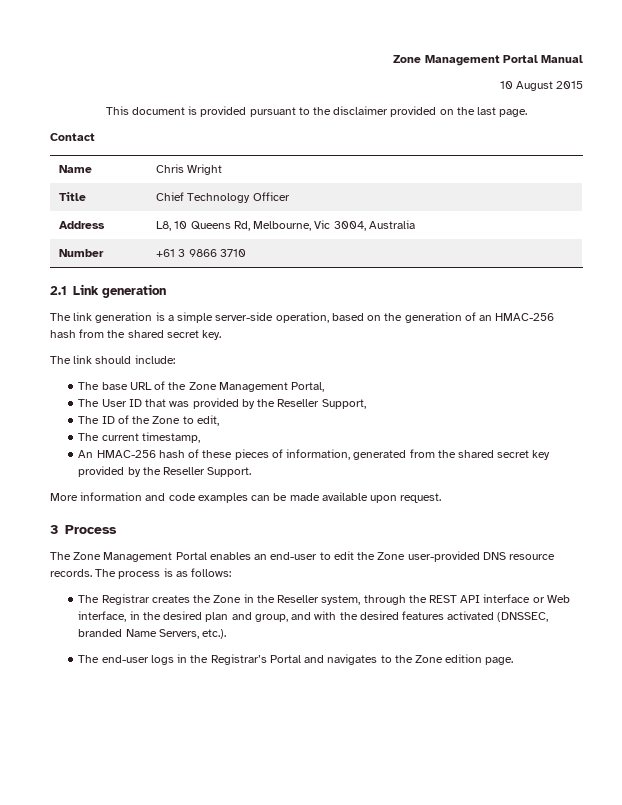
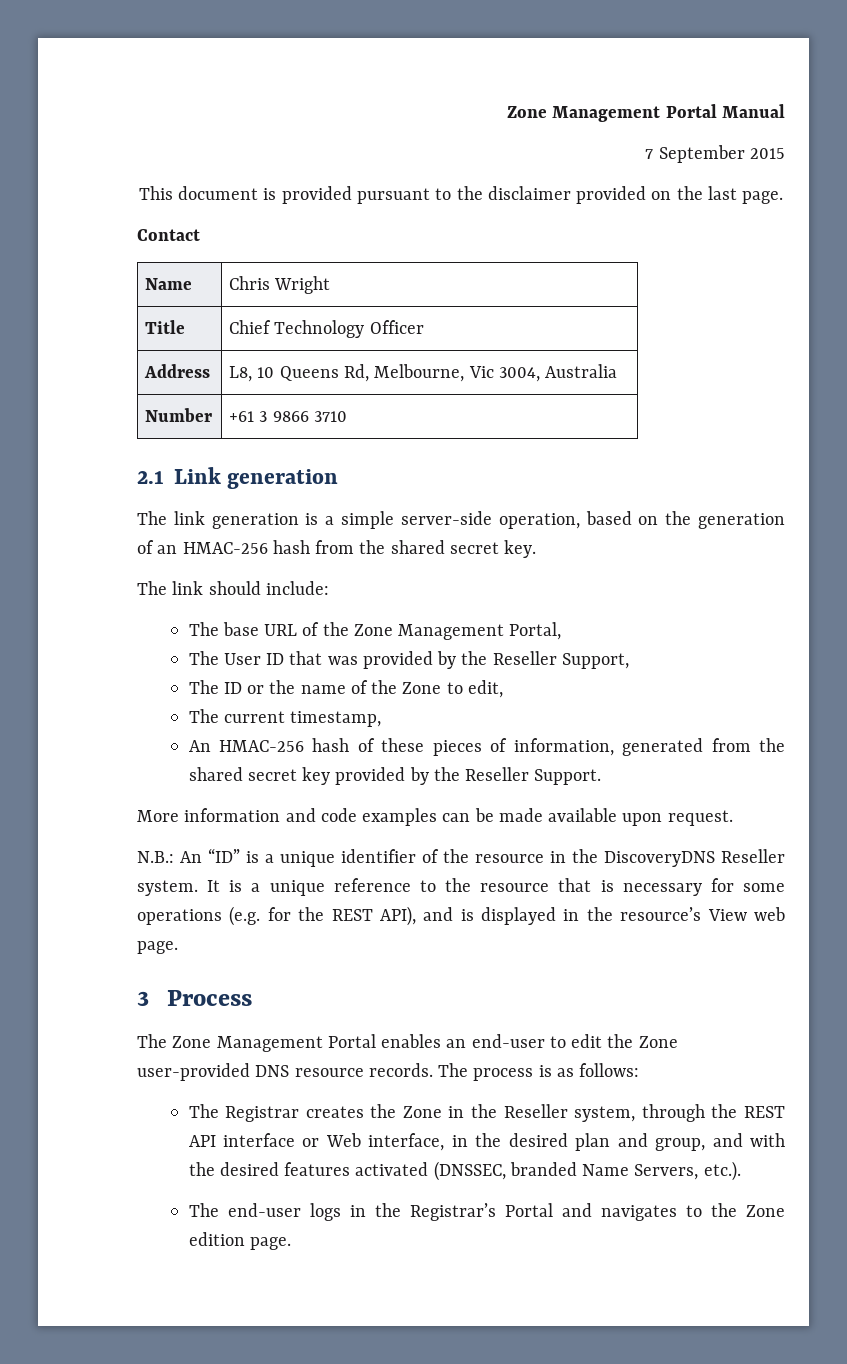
[499,81,553,91] 10 August -> [645,145,745,163] 7 September
(115, 420) none -> [247,680,346,694] or the name
(442, 498) none -> [137,848,785,867] [137,878,785,896] [137,906,785,926] [137,941,178,954] // N.B.: An “ID” is a unique identifier of the resource in the DiscoveryDNS Reseller system. It is a unique reference to the resource that is necessary for some operations (e.g. for the REST API), and is displayed in the resource’s View web page.

